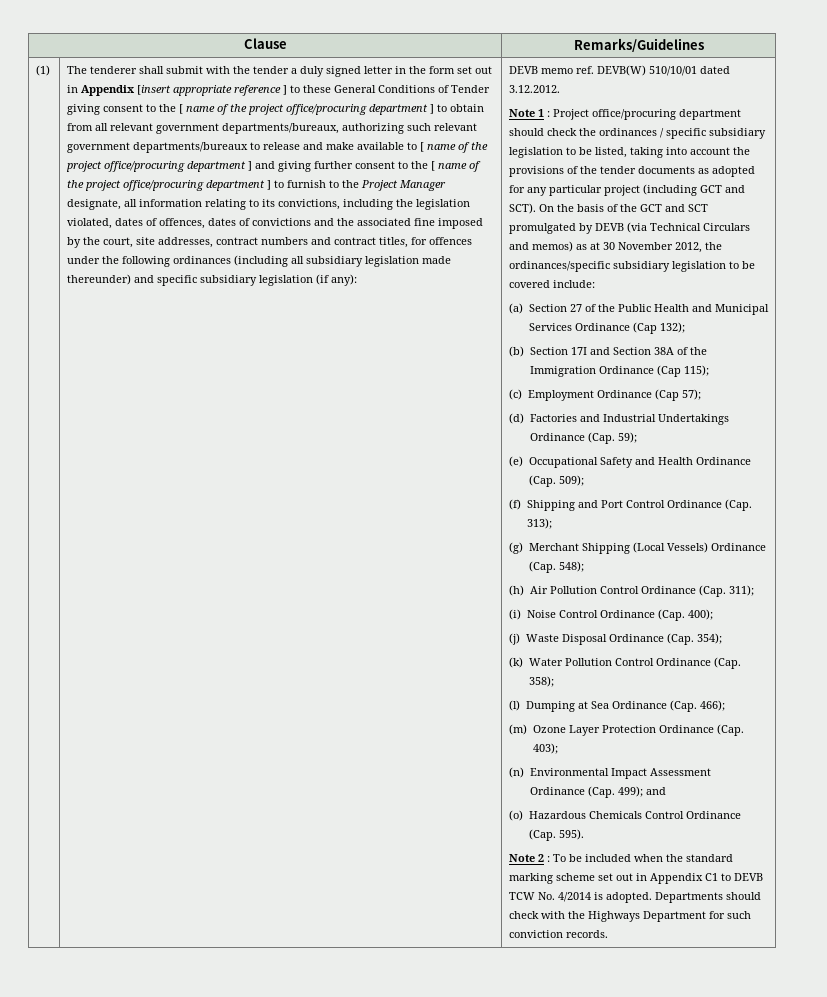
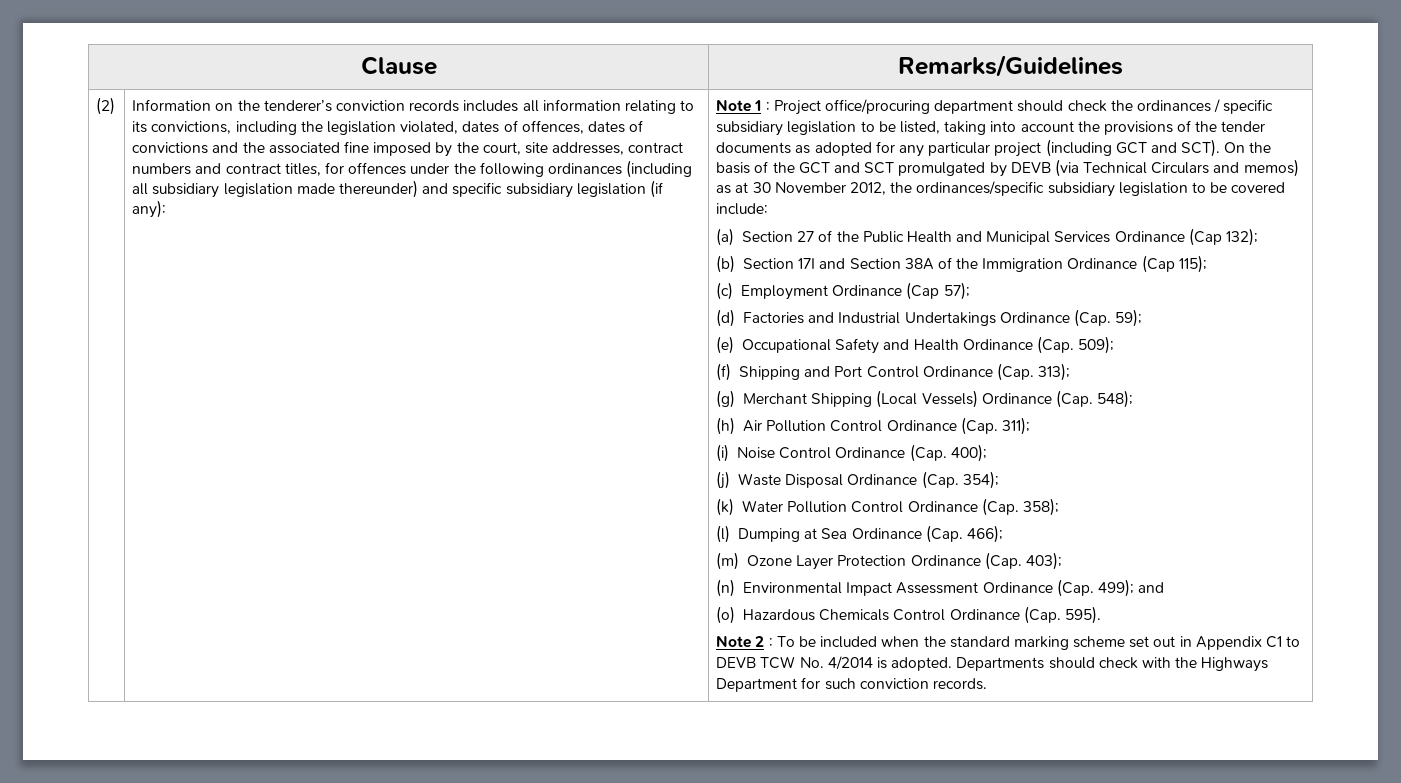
[36,65,51,76] [67,66,493,77] [67,85,491,96] [67,104,485,115] [67,123,478,134] [67,142,489,153] [66,161,482,172] [67,180,447,191] [67,199,122,210] (1) | The tenderer shall submit with the tender a duly signed letter in the form set out in Appendix [insert appropriate reference ] to these General Conditions of Tender giving consent to the [ name of the project office/procuring department ] to obtain from all relevant government departments/bureaux, authorizing such relevant government departments/bureaux to release and make available to [ name of the project office/procuring department ] and giving further consent to the [ name of the project office/procuring department ] to furnish to the Project Manager designate, -> [96,97,116,115] [132,99,519,112] (2) | Information on the tenderer’s conviction records includes
[509,65,731,76] [509,85,561,93] DEVB memo ref. DEVB(W) 510/10/01 dated 3.12.2012. // -> (167, 209) none

